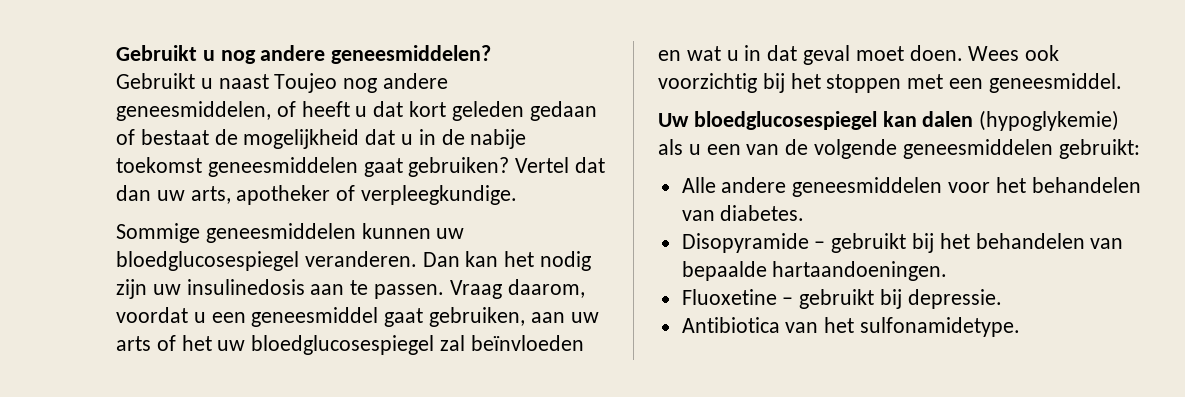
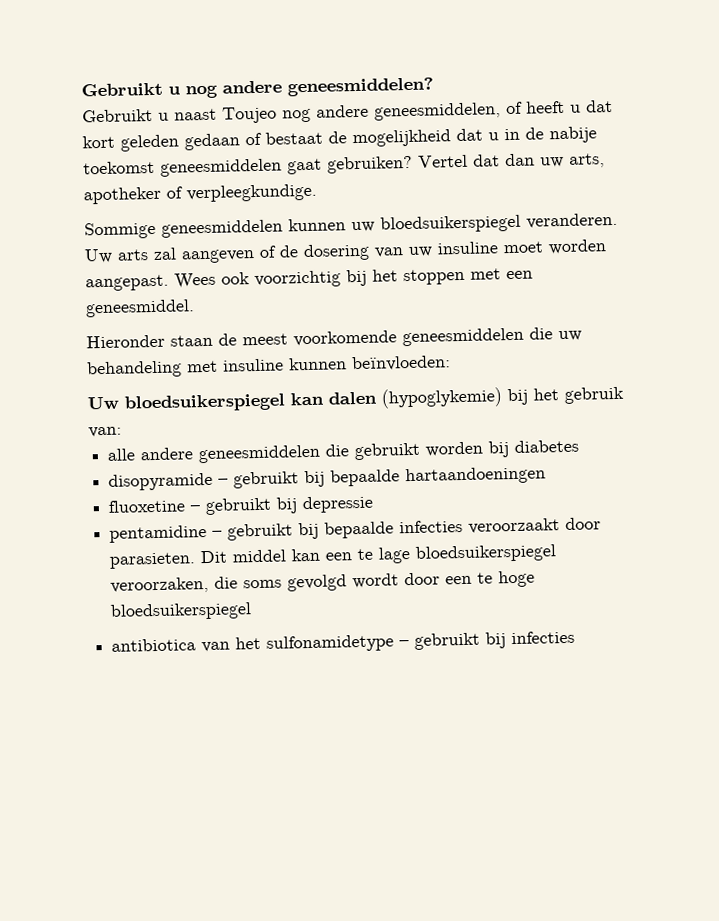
[116,251,592,271] [116,279,585,299] [116,307,599,327] [116,335,584,355] [658,45,963,65] bloedglucosespiegel veranderen. Dan kan het nodig zijn uw insulinedosis aan te passen. Vraag daarom, voordat u een geneesmiddel gaat gebruiken, aan uw arts of het uw bloedglucosespiegel zal beïnvloeden en wat u in dat geval moet doen. -> [380,212,618,234] [84,239,606,264] [85,274,169,292] bloedsuikerspiegel veranderen. Uw arts zal aangeven of de dosering van uw insuline moet worden aangepast.
[658,111,877,130] // Uw bloedglucosespiegel -> [86,327,582,349] [87,355,451,379] [87,393,285,413] // Hieronder staan de meest voorkomende geneesmiddelen die uw behandeling met insuline kunnen beïnvloeden: // Uw bloedsuikerspiegel
[658,139,1140,159] [681,177,1141,197] [681,205,805,221] [681,233,1124,253] [681,261,948,281] [681,289,1002,309] [681,317,1021,337] als u een van de volgende geneesmiddelen gebruikt: // Alle andere geneesmiddelen voor het behandelen van diabetes. // Disopyramide – gebruikt bij het behandelen van bepaalde hartaandoeningen. // Fluoxetine – gebruikt bij depressie. // Antibiotica van het sulfonamidetype. -> [507,386,624,406] [88,426,122,438] [107,439,580,464] [108,466,547,491] [108,495,375,516] [109,517,602,543] [109,544,557,569] [110,570,536,594] [110,602,253,621] [111,630,576,653] bij het gebruik van: // alle andere geneesmiddelen die gebruikt worden bij diabetes // disopyramide – gebruikt bij bepaalde hartaandoeningen // fluoxetine – gebruikt bij depressie // pentamidine – gebruikt bij bepaalde infecties veroorzaakt door parasieten. Dit middel kan een te lage bloedsuikerspiegel veroorzaken, die soms gevolgd wordt door een te hoge bloedsuikerspiegel // antibiotica van het sulfonamidetype – gebruikt bij infecties

